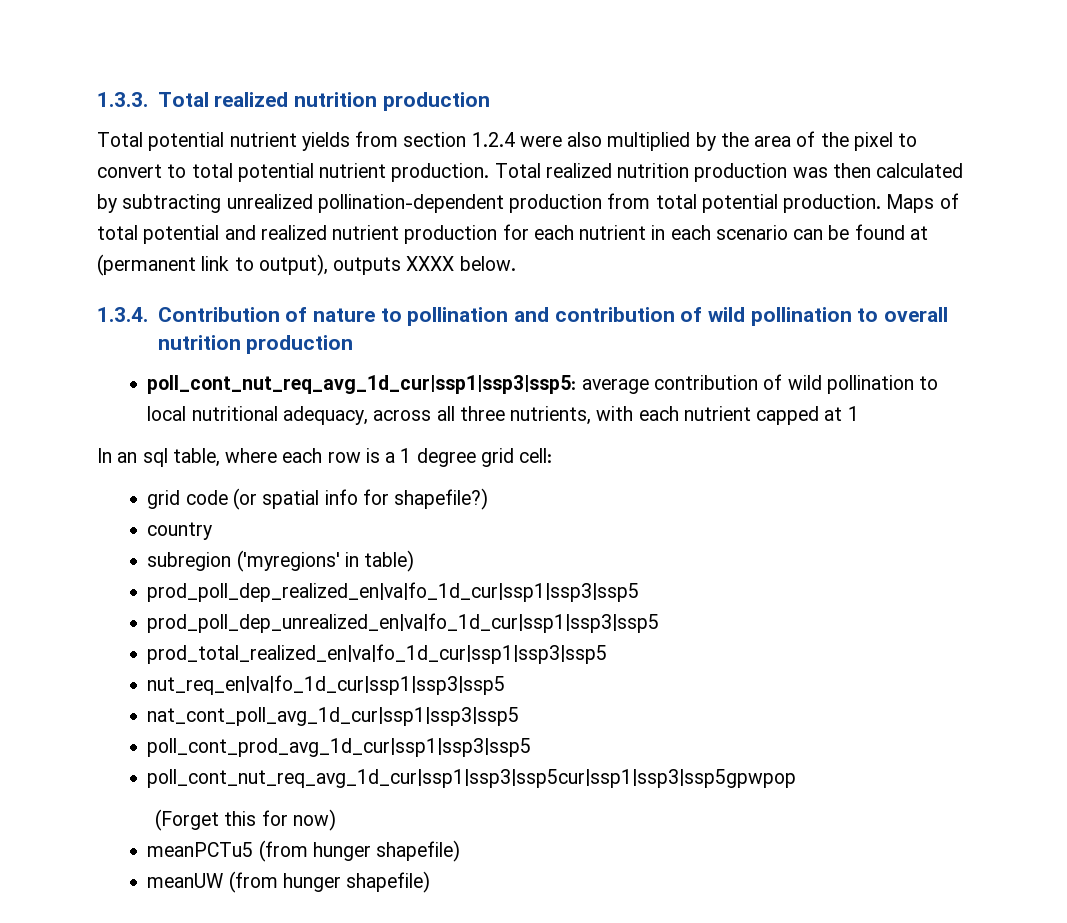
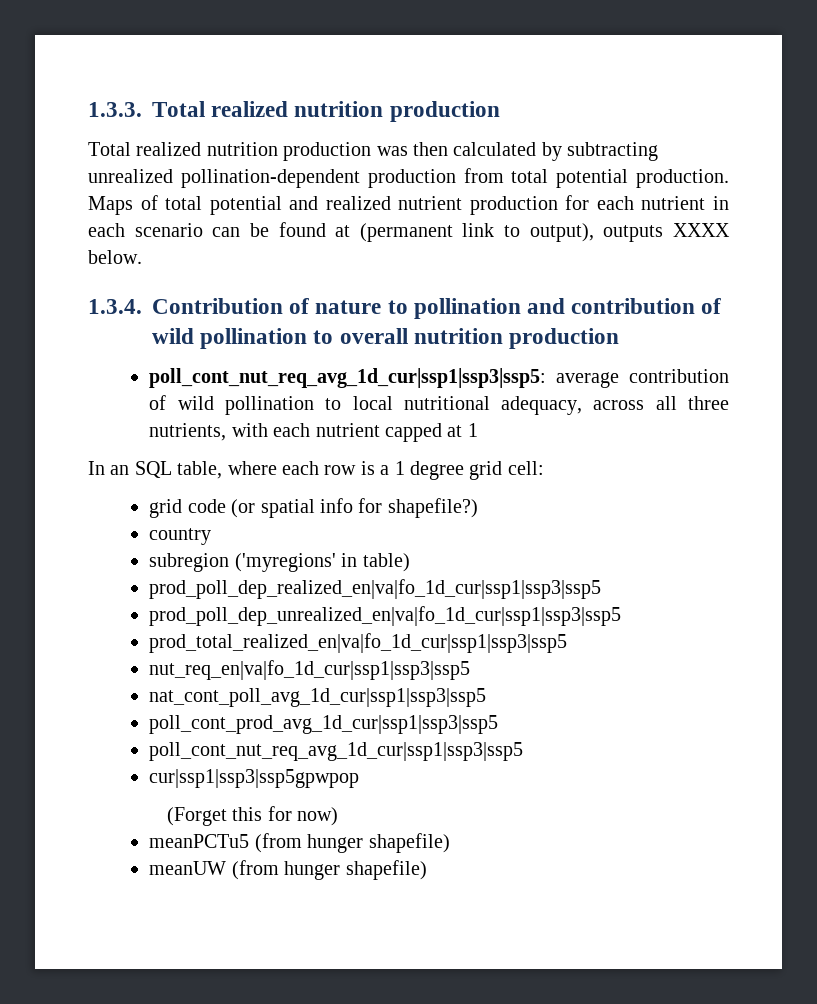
[148,131,918,151] [97,163,541,182] potential nutrient yields from section 1.2.4 were also multiplied by the area of the pixel to convert to total potential nutrient production. Total -> (131, 149) none
[142,448,168,467] sql -> [134,461,172,478] SQL
[147,769,797,788] poll_cont_nut_req_avg_1d_cur|ssp1|ssp3|ssp5cur|ssp1|ssp3|ssp5gpwpop -> [149,742,524,761] [149,769,360,788] poll_cont_nut_req_avg_1d_cur|ssp1|ssp3|ssp5 // cur|ssp1|ssp3|ssp5gpwpop

